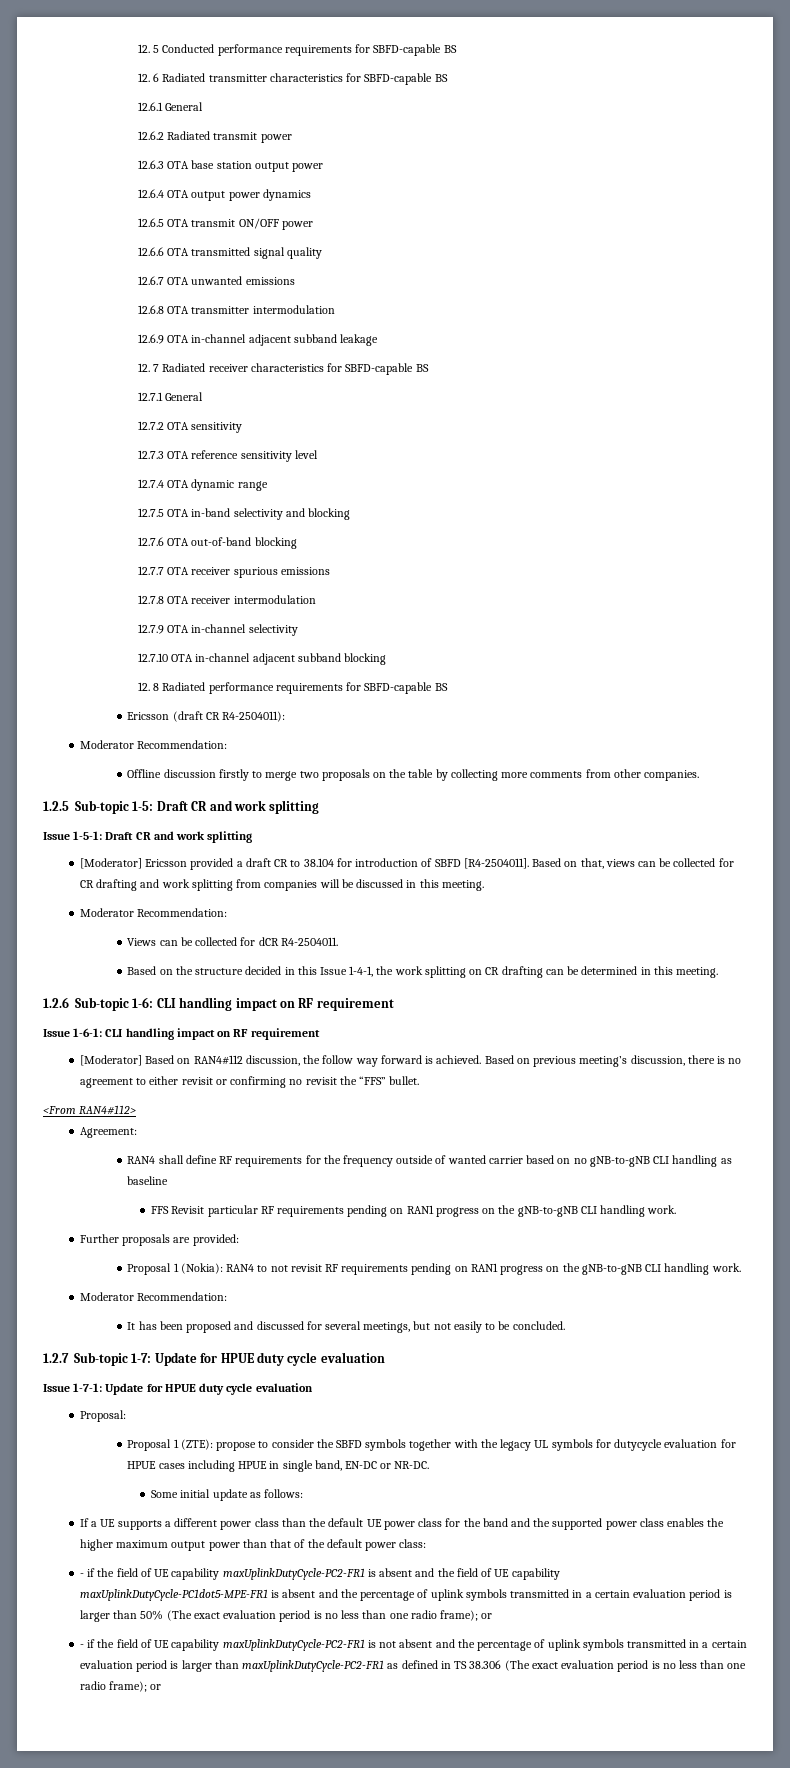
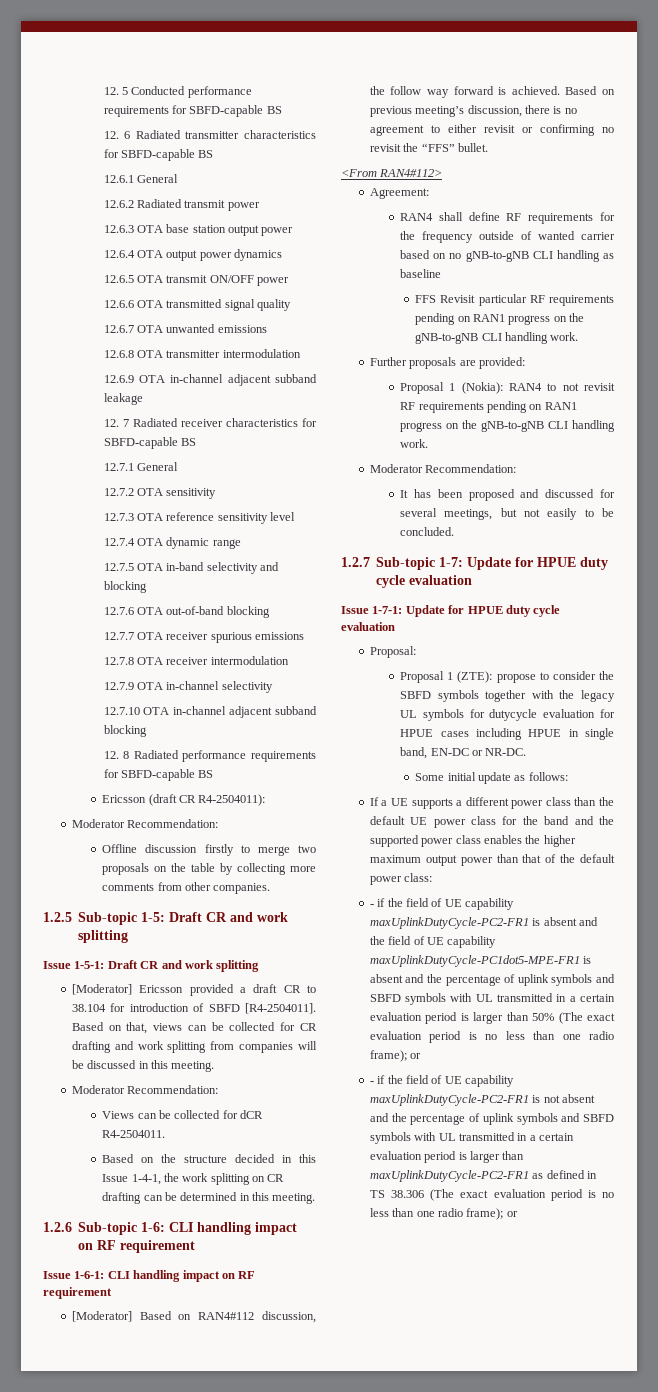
(507, 1595) none -> [596,974,615,983] [369,993,493,1005] and SBFD symbols with UL
(624, 1645) none -> [561,1113,614,1122] [369,1132,456,1144] and SBFD symbols with UL

